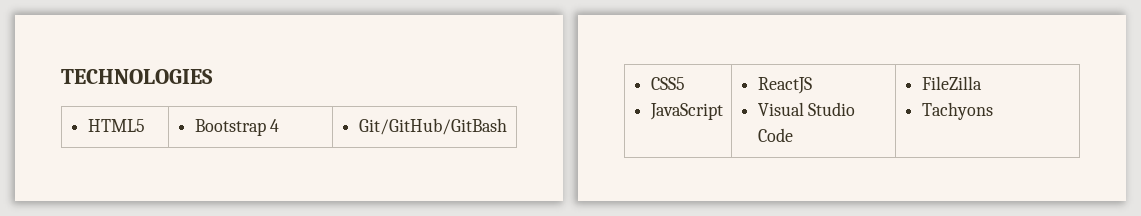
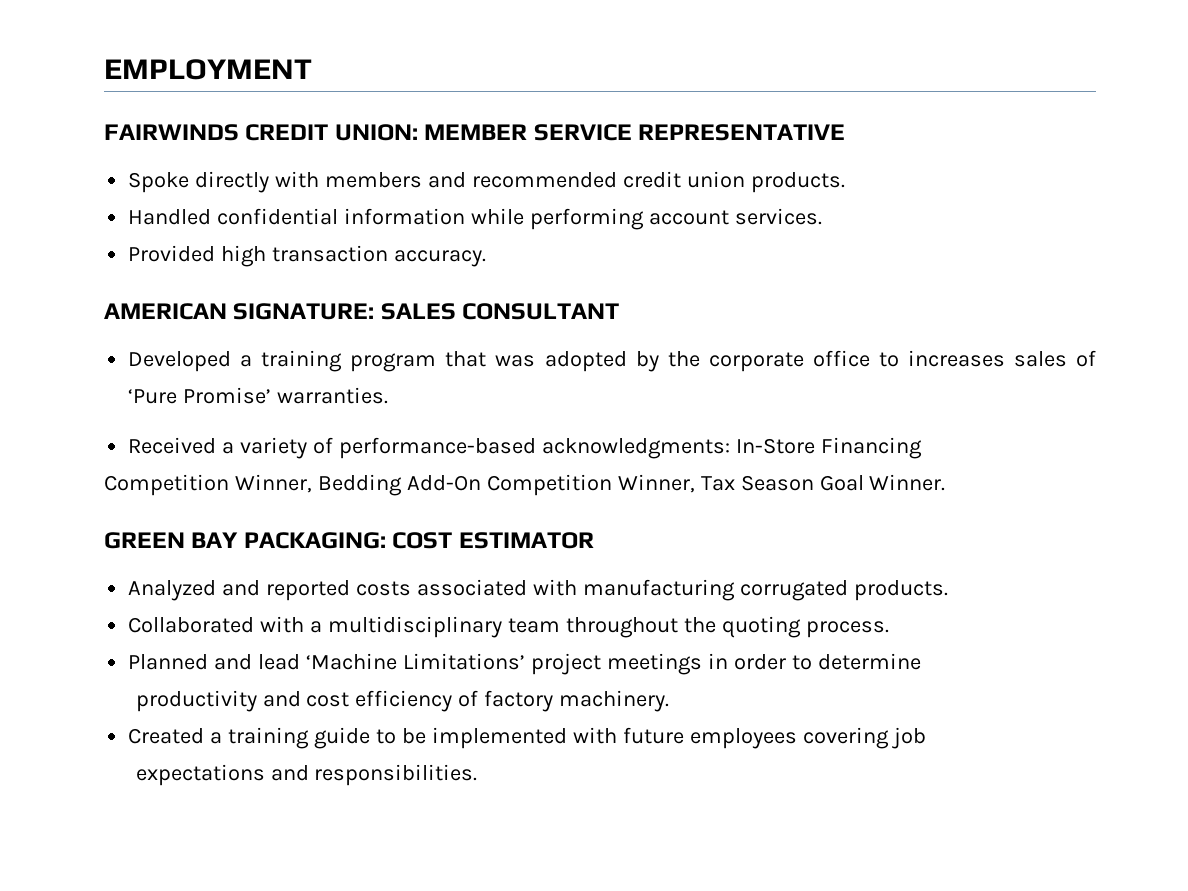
[61,69,213,84] [87,119,145,132] [194,119,280,136] [358,118,507,135] [650,77,685,90] [649,103,723,120] [757,77,812,94] [757,102,856,116] [757,128,793,142] [921,76,982,90] [921,102,993,120] TECHNOLOGIES // HTML5 | Bootstrap 4 | Git/GitHub/GitBash // CSS5 // JavaScript | ReactJS // Visual Studio Code | FileZilla // Tachyons -> [104,59,312,80] [104,124,846,141] [128,171,845,193] [128,208,822,230] [128,245,487,267] [104,303,620,320] [128,350,1096,372] [128,387,389,404] [128,437,922,459] [104,474,946,496] [104,532,594,549] [128,579,948,601] [128,616,889,638] [128,653,921,675] [135,690,670,712] [128,727,926,749] [135,764,478,786] EMPLOYMENT // FAIRWINDS CREDIT UNION: MEMBER SERVICE REPRESENTATIVE // Spoke directly with members and recommended credit union products. // Handled confidential information while performing account services. // Provided high transaction accuracy. // AMERICAN SIGNATURE: SALES CONSULTANT // Developed a training program that was adopted by the corporate office to increases sales of ‘Pure Promise’ warranties. // Received a variety of performance-based acknowledgments: In-Store Financing // Competition Winner, Bedding Add-On Competition Winner, Tax Season Goal Winner. // GREEN BAY PACKAGING: COST ESTIMATOR // Analyzed and reported costs associated with manufacturing corrugated products. // Collaborated with a multidisciplinary team throughout the quoting process. // Planned and lead ‘Machine Limitations’ project meetings in order to determine // productivity and cost efficiency of factory machinery. // Created a training guide to be implemented with future employees covering job // expectations and responsibilities.

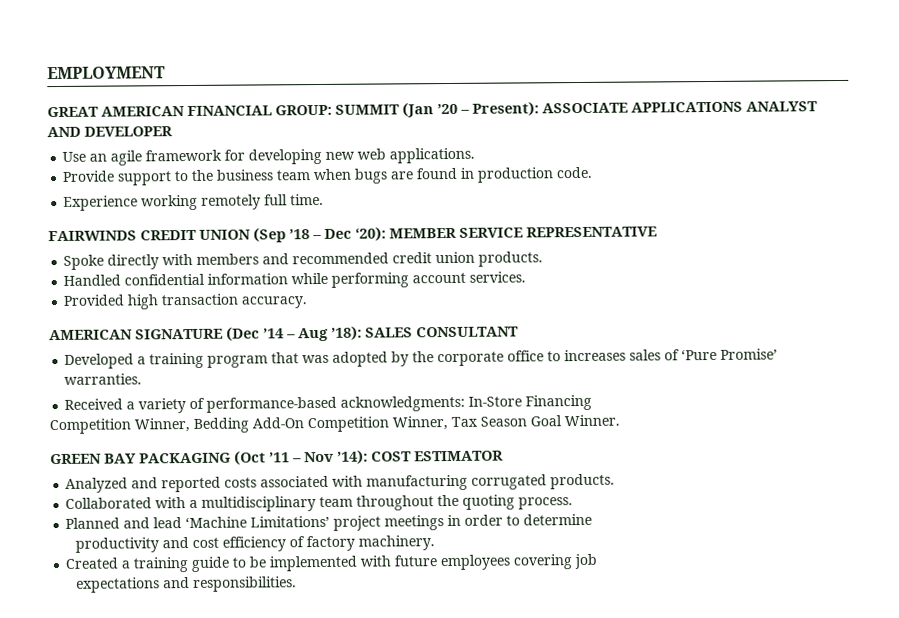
[104,124,418,141] FAIRWINDS CREDIT UNION: -> [47,101,818,118] [47,126,173,138] [62,147,476,166] [62,166,593,186] [63,193,325,211] [48,226,386,243] GREAT AMERICAN FINANCIAL GROUP: SUMMIT (Jan ’20 – Present): ASSOCIATE APPLICATIONS ANALYST AND DEVELOPER // Use an agile framework for developing new web applications. // Provide support to the business team when bugs are found in production code. // Experience working remotely full time. // FAIRWINDS CREDIT UNION (Sep ’18 – Dec ‘20):
[233,303,375,320] SIGNATURE: -> [135,325,362,342] SIGNATURE (Dec ’14 – Aug ’18):
[243,532,386,549] PACKAGING: -> [139,449,368,466] PACKAGING (Oct ’11 – Nov ’14):

